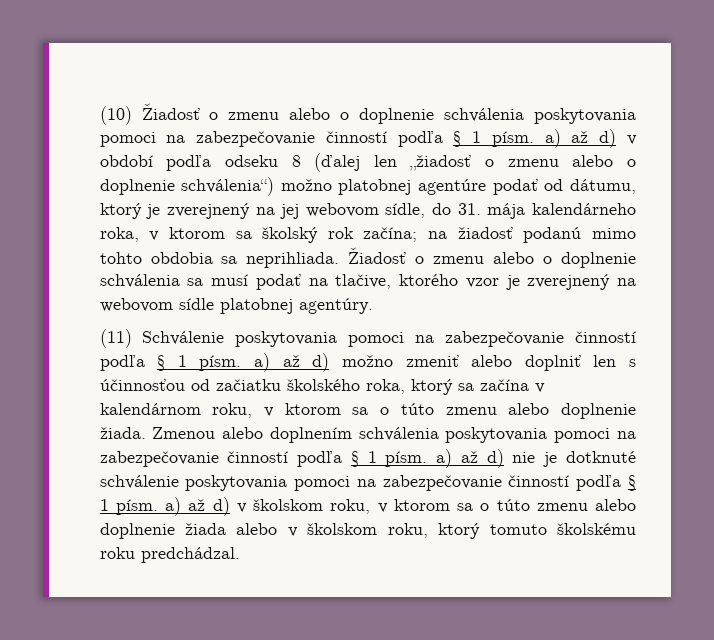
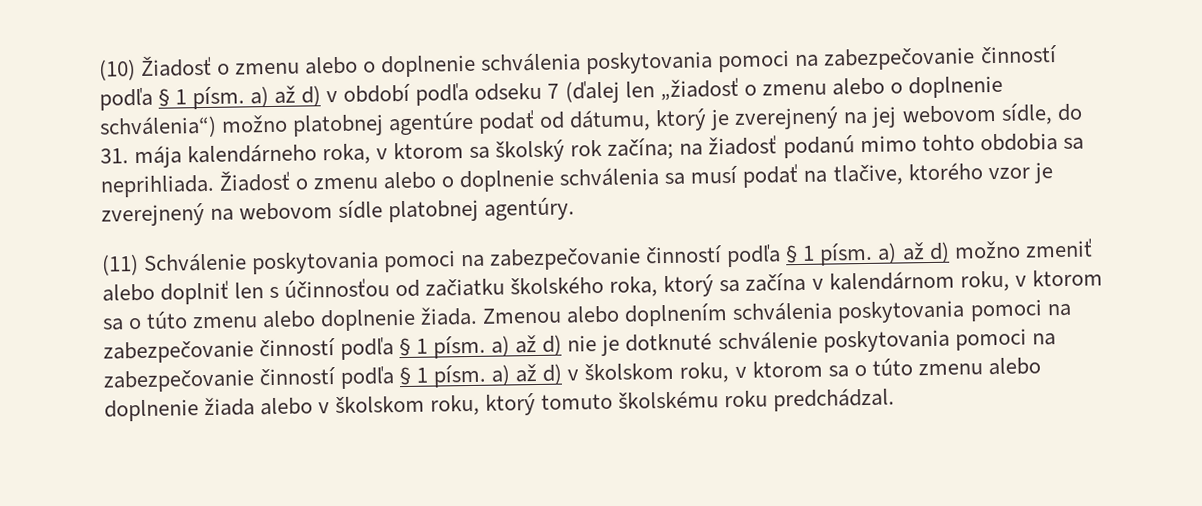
[291,155,301,167] 8 -> [547,83,560,99] 7

